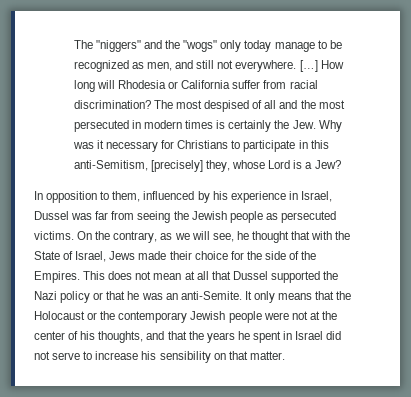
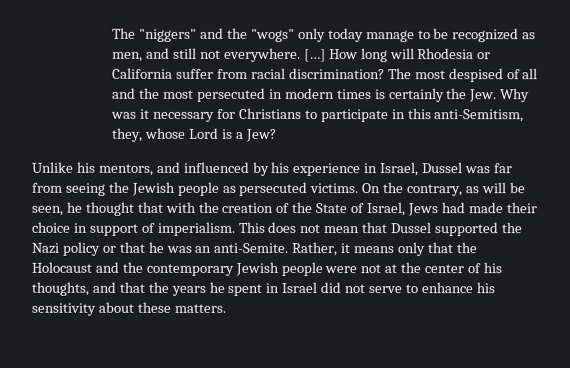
[150,160,203,172] [precisely] -> (525, 116) none
[34,191,141,203] In opposition to them, -> [32,161,181,176] Unlike his mentors, and
[174,231,234,242] we will see, -> [480,182,526,194] [31,205,63,216] will be seen,
(351, 235) none -> [221,202,313,214] creation of the
(136, 255) none -> [440,202,465,214] had
[230,251,317,260] [34,271,80,283] for the side of the Empires. -> [72,221,235,236] in support of imperialism.
[184,271,209,280] at all -> (360, 230) none
[244,291,313,303] It only means -> [291,242,426,257] Rather, it means only
[87,312,98,320] or -> [94,261,119,273] and
[95,351,285,363] increase his sensibility on that matter. -> [420,282,495,294] [31,301,226,316] enhance his sensitivity about these matters.

